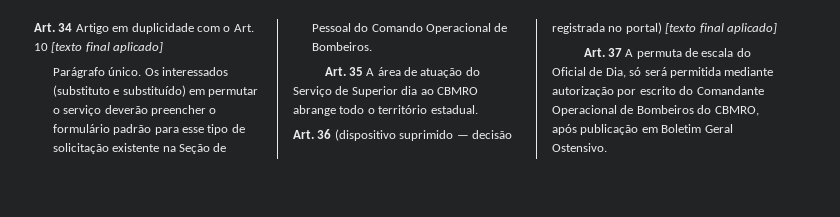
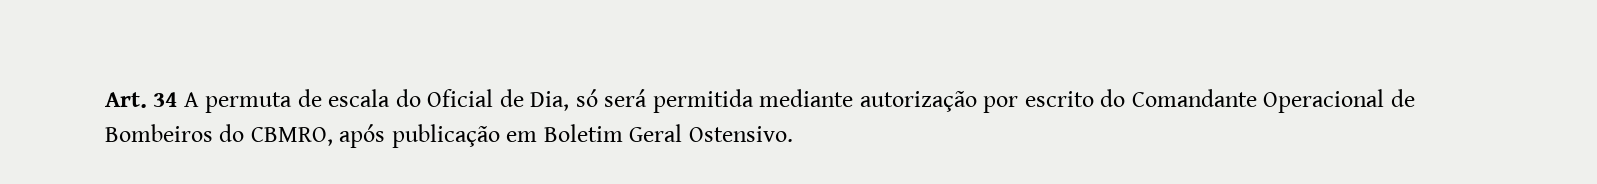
[75,23,254,34] [34,42,164,53] [52,67,228,78] [52,85,259,97] [52,105,217,116] [52,124,245,135] [52,143,227,154] [311,23,508,34] [311,42,372,51] [324,67,480,78] [293,86,478,97] [293,105,478,116] [293,129,512,141] [552,22,777,34] [583,48,622,57] Artigo em duplicidade com o Art. 10 [texto final aplicado] // Parágrafo único. Os interessados (substituto e substituído) em permutar o serviço deverão preencher o formulário padrão para esse tipo de solicitação existente na Seção de Pessoal do Comando Operacional de Bombeiros. // Art. 35 A área de atuação do Serviço de Superior dia ao CBMRO abrange todo o território estadual. // Art. 36 (dispositivo suprimido — decisão registrada no portal) [texto final aplicado] // Art. 37 -> (178, 99) none

